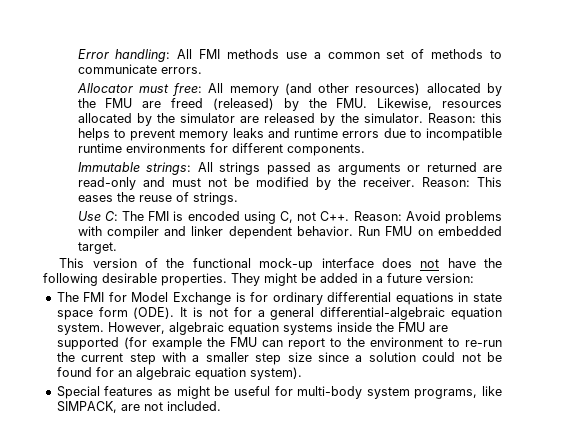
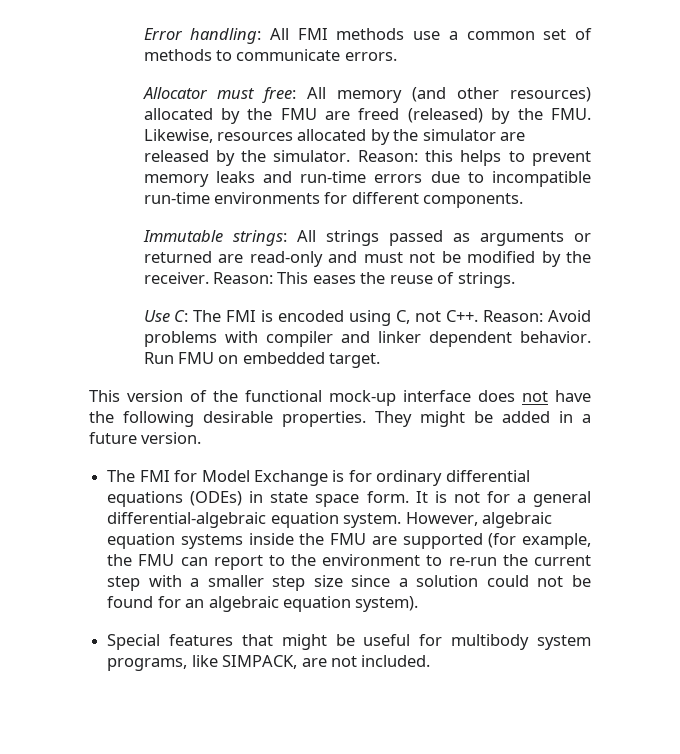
[294,128,339,138] runtime -> [300,171,367,183] run-time
[77,143,122,153] runtime -> [143,192,210,204] run-time
[426,273,474,283] version: -> [141,432,202,444] version.
(454, 298) none -> [190,491,243,506] (ODEs)
[98,307,175,319] form (ODE). -> [366,491,409,503] form.
[151,337,202,350] example -> [522,533,591,549] example,
[158,389,172,396] as -> [241,634,273,646] that
[297,386,363,399] multi-body -> [451,634,530,650] multibody

